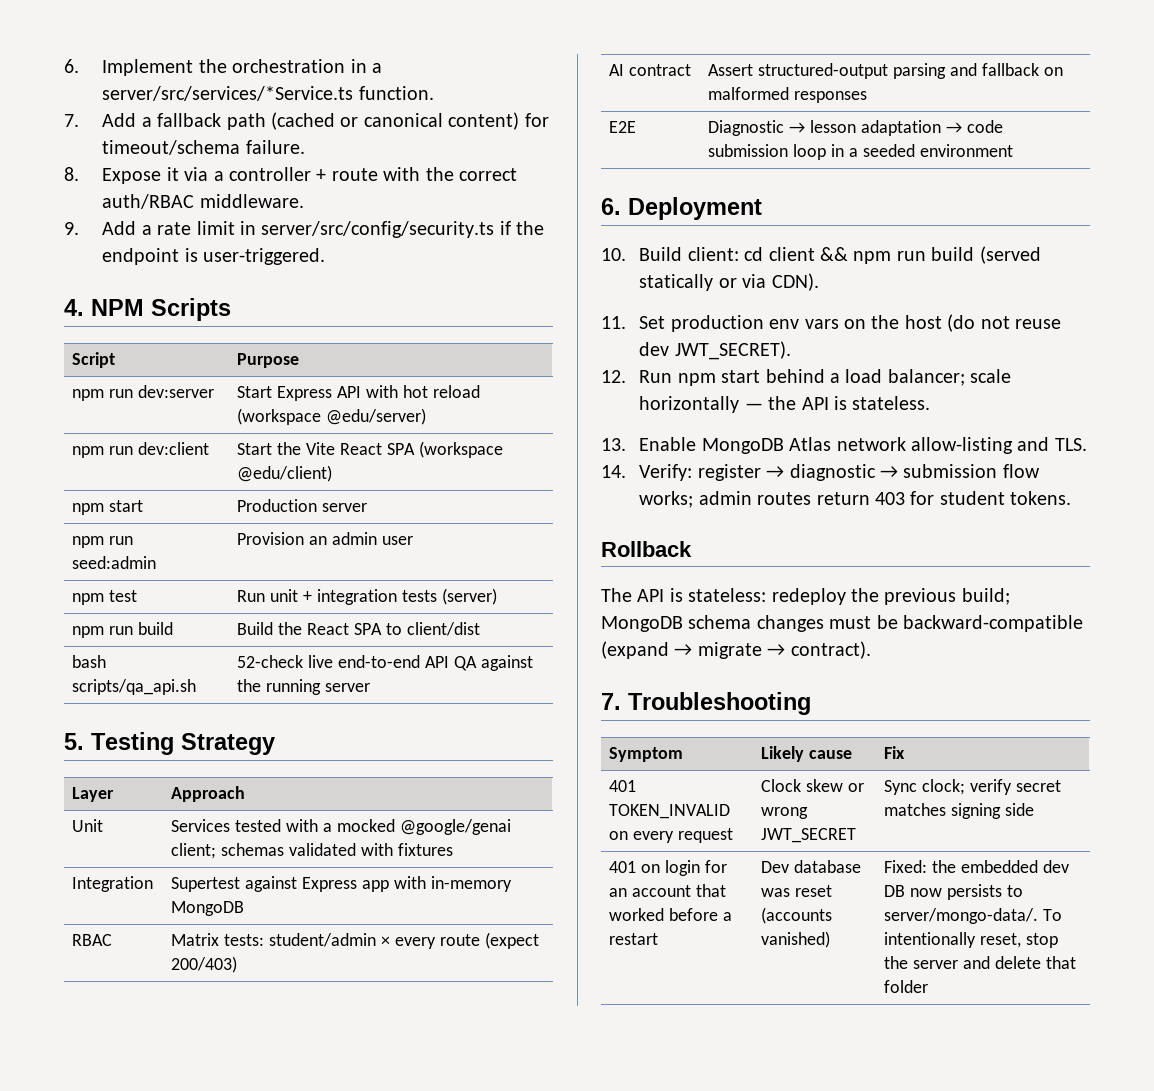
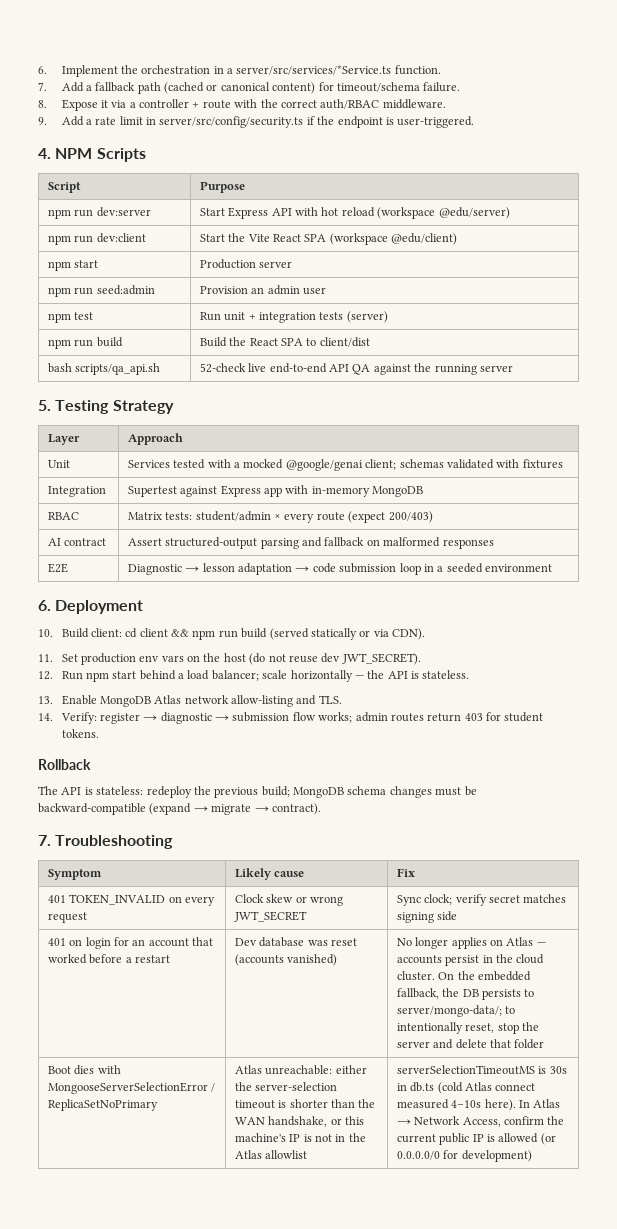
[884,860,1069,873] [884,884,1023,900] [884,908,1063,924] Fixed: the embedded dev DB now persists to server/mongo-data/. To -> [396,937,546,949] [396,954,545,966] [396,971,532,981] [396,988,535,1000] [396,1005,516,1017] No longer applies on Atlas — accounts persist in the cloud cluster. On the embedded fallback, the DB persists to server/mongo-data/; to
(929, 986) none -> [47,1065,121,1075] [47,1082,216,1094] [47,1099,158,1111] [234,1065,367,1075] [234,1082,338,1091] [234,1099,376,1109] [234,1116,365,1127] [234,1133,366,1142] [234,1150,308,1159] [396,1065,567,1075] [396,1082,536,1094] [396,1099,561,1111] [396,1116,565,1127] [396,1133,556,1145] [396,1150,532,1162] // Boot dies with MongooseServerSelectionError / ReplicaSetNoPrimary | Atlas unreachable: either the server-selection timeout is shorter than the WAN handshake, or this machine's IP is not in the Atlas allowlist | serverSelectionTimeoutMS is 30s in db.ts (cold Atlas connect measured 4–10s here). In Atlas → Network Access, confirm the current public IP is allowed (or 0.0.0.0/0 for development)

